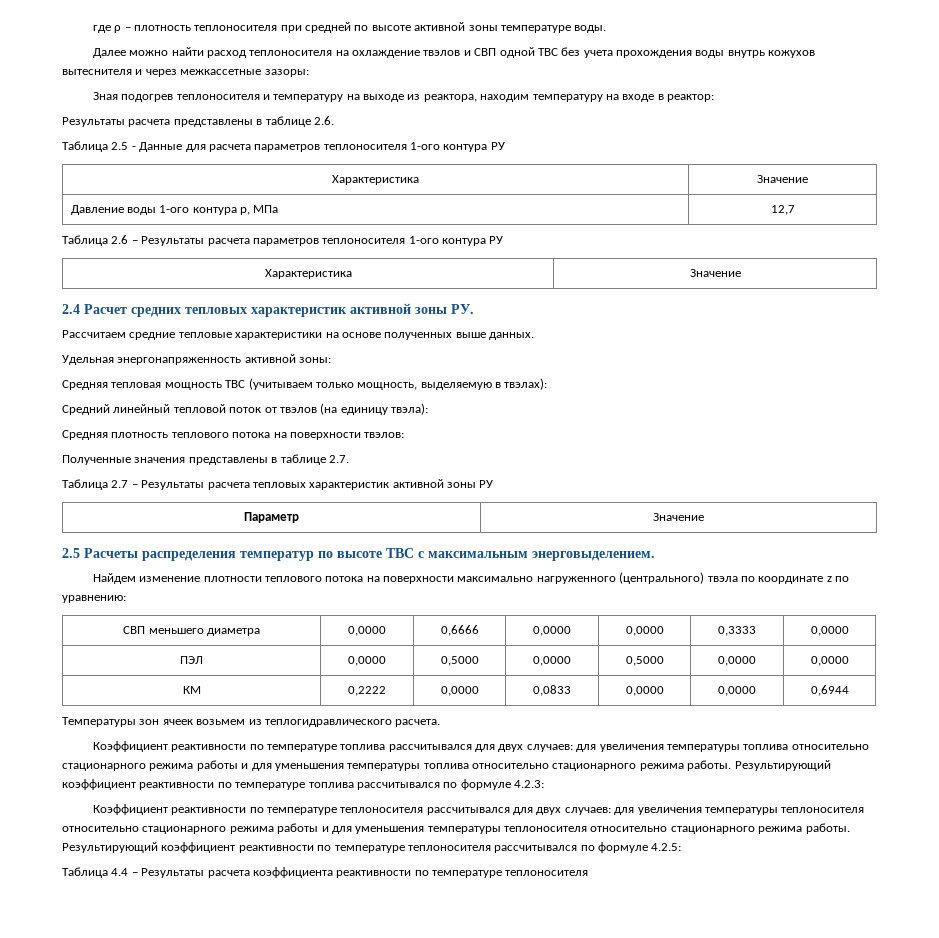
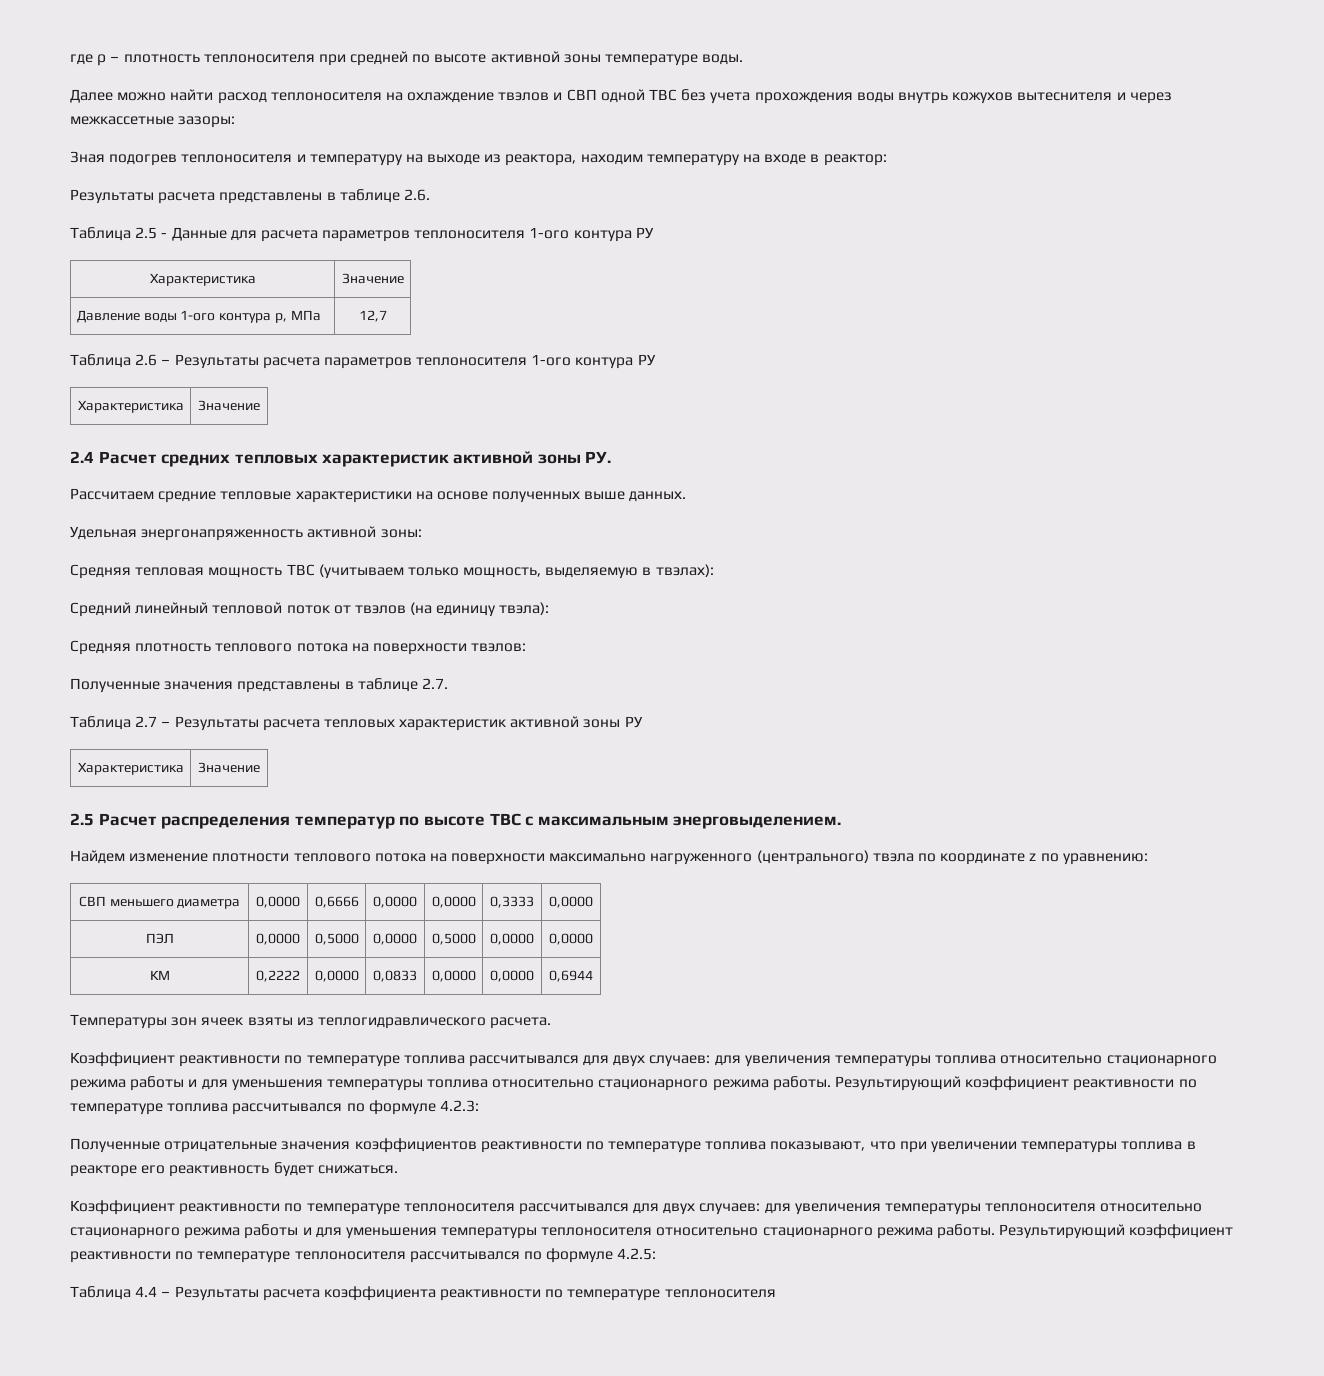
[244,512,299,523] Параметр -> [77,762,184,775] Характеристика
[84,548,138,558] Расчеты -> [98,813,157,826] Расчет
[196,719,246,725] возьмем -> [247,1017,293,1026] взяты
(544, 784) none -> [70,1138,1196,1153] [70,1162,398,1177] // Полученные отрицательные значения коэффициентов реактивности по температуре топлива показывают, что при увеличении температуры топлива в реакторе его реактивность будет снижаться.

